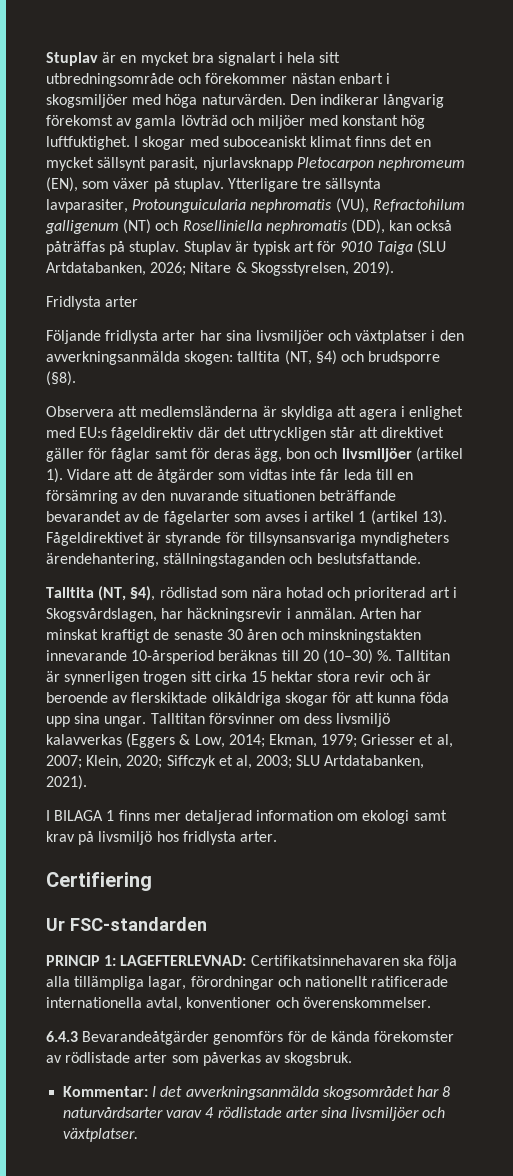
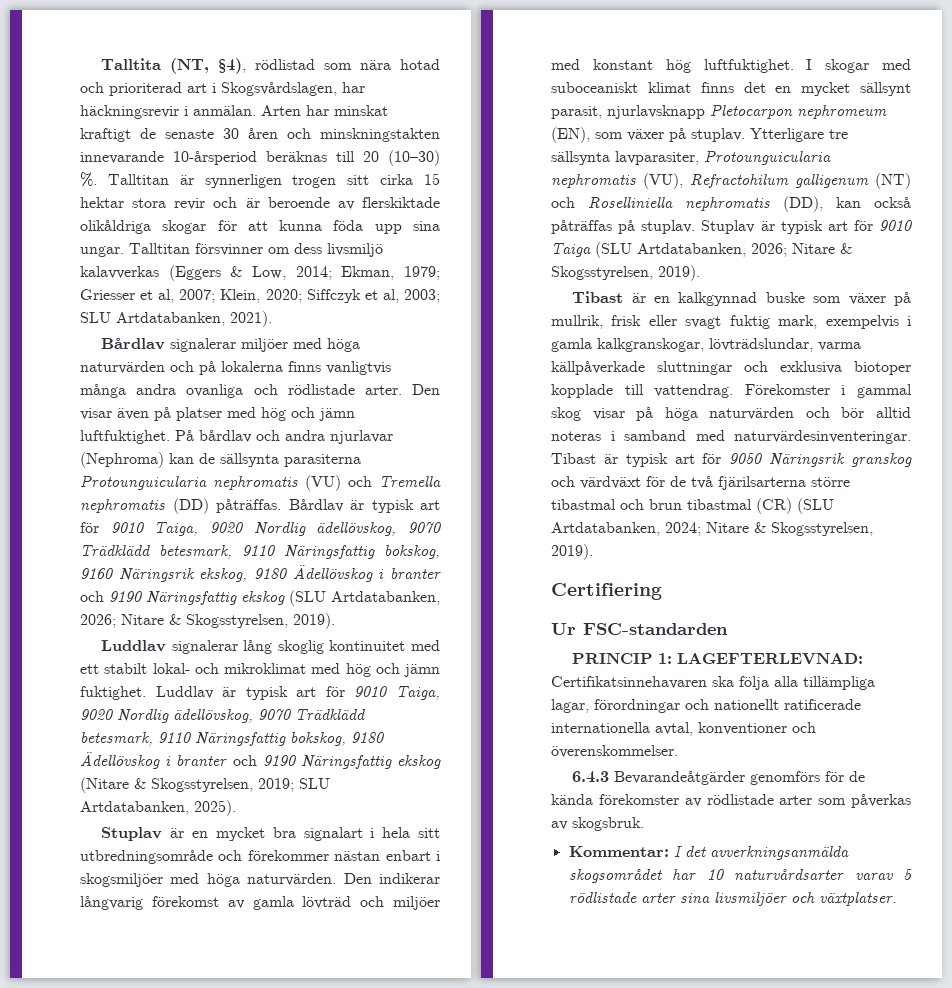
(46, 59) none -> [101,58,440,74] [80,82,365,96] [80,105,388,119] [80,128,440,142] [80,150,440,166] [80,172,440,188] [80,197,440,210] [80,220,440,234] [80,243,383,257] [80,265,440,281] [80,289,440,303] [80,311,272,327] [101,338,361,352] [80,361,391,375] [80,384,440,398] [80,407,355,421] [80,430,393,444] [80,452,361,468] [80,475,441,491] [80,498,440,514] [80,522,441,536] [80,545,440,559] [80,565,441,582] [80,590,440,606] [80,613,335,629] [101,640,440,654] [80,663,440,677] [80,686,440,700] [80,709,365,723] [80,732,384,746] [80,752,441,769] [80,777,330,793] [80,800,236,816] Talltita (NT, §4), rödlistad som nära hotad och prioriterad art i Skogsvårdslagen, har häckningsrevir i anmälan. Arten har minskat kraftigt de senaste 30 åren och minskningstakten innevarande 10-årsperiod beräknas till 20 (10–30) %. Talltitan är synnerligen trogen sitt cirka 15 hektar stora revir och är beroende av flerskiktade olikåldriga skogar för att kunna föda upp sina ungar. Talltitan försvinner om dess livsmiljö kalavverkas (Eggers & Low, 2014; Ekman, 1979; Griesser et al, 2007; Klein, 2020; Siffczyk et al, 2003; SLU Artdatabanken, 2021). // Bårdlav signalerar miljöer med höga naturvärden och på lokalerna finns vanligtvis många andra ovanliga och rödlistade arter. Den visar även på platser med hög och jämn luftfuktighet. På bårdlav och andra njurlavar (Nephroma) kan de sällsynta parasiterna Protounguicularia nephromatis (VU) och Tremella nephromatis (DD) påträffas. Bårdlav är typisk art för 9010 Taiga, 9020 Nordlig ädellövskog, 9070 Trädklädd betesmark, 9110 Näringsfattig bokskog, 9160 Näringsrik ekskog, 9180 Ädellövskog i branter och 9190 Näringsfattig ekskog (SLU Artdatabanken, 2026; Nitare & Skogsstyrelsen, 2019). // Luddlav signalerar lång skoglig kontinuitet med ett stabilt lokal- och mikroklimat med hög och jämn fuktighet. Luddlav är typisk art för 9010 Taiga, 9020 Nordlig ädellövskog, 9070 Trädklädd betesmark, 9110 Näringsfattig bokskog, 9180 Ädellövskog i branter och 9190 Näringsfattig ekskog (Nitare & Skogsstyrelsen, 2019; SLU Artdatabanken, 2025). //
[46,296,139,310] [46,330,464,344] [46,350,441,365] [46,371,76,386] [46,406,464,420] [46,427,445,441] [46,447,463,462] [46,468,414,483] [46,490,396,504] [46,510,447,525] [46,532,449,546] [46,553,421,567] [46,586,457,601] [46,608,423,622] [46,629,422,643] [46,649,451,664] [46,671,431,685] [46,692,450,706] [46,713,391,727] [46,733,453,748] [46,755,425,769] [46,775,87,790] [46,810,447,824] [46,831,277,845] Fridlysta arter // Följande fridlysta arter har sina livsmiljöer och växtplatser i den avverkningsanmälda skogen: talltita (NT, §4) och brudsporre (§8). // Observera att medlemsländerna är skyldiga att agera i enlighet med EU:s fågeldirektiv där det uttryckligen står att direktivet gäller för fåglar samt för deras ägg, bon och livsmiljöer (artikel 1). Vidare att de åtgärder som vidtas inte får leda till en försämring av den nuvarande situationen beträffande bevarandet av de fågelarter som avses i artikel 1 (artikel 13). Fågeldirektivet är styrande för tillsynsansvariga myndigheters ärendehantering, ställningstaganden och beslutsfattande. // Talltita (NT, §4), rödlistad som nära hotad och prioriterad art i Skogsvårdslagen, har häckningsrevir i anmälan. Arten har minskat kraftigt de senaste 30 åren och minskningstakten innevarande 10-årsperiod beräknas till 20 (10–30) %. Talltitan är synnerligen trogen sitt cirka 15 hektar stora revir och är beroende av flerskiktade olikåldriga skogar för att kunna föda upp sina ungar. Talltitan försvinner om dess livsmiljö kalavverkas (Eggers & Low, 2014; Ekman, 1979; Griesser et al, 2007; Klein, 2020; Siffczyk et al, 2003; SLU Artdatabanken, 2021). // I BILAGA 1 finns mer detaljerad information om ekologi samt krav på livsmiljö hos fridlysta arter. -> [572,291,911,306] [551,315,911,329] [551,338,861,352] [551,361,911,375] [551,384,912,398] [551,407,911,421] [551,430,911,444] [551,453,912,467] [551,476,850,490] [551,498,834,514] [551,522,873,536] [551,544,593,560] Tibast är en kalkgynnad buske som växer på mullrik, frisk eller svagt fuktig mark, exempelvis i gamla kalkgranskogar, lövträdslundar, varma källpåverkade sluttningar och exklusiva biotoper kopplade till vattendrag. Förekomster i gammal skog visar på höga naturvärden och bör alltid noteras i samband med naturvärdesinventeringar. Tibast är typisk art för 9050 Näringsrik granskog och värdväxt för de två fjärilsarterna större tibastmal och brun tibastmal (CR) (SLU Artdatabanken, 2024; Nitare & Skogsstyrelsen, 2019).
[442,1086,451,1097] 8 -> [706,869,724,880] 10
[205,1107,215,1118] 4 -> [903,869,913,880] 5

